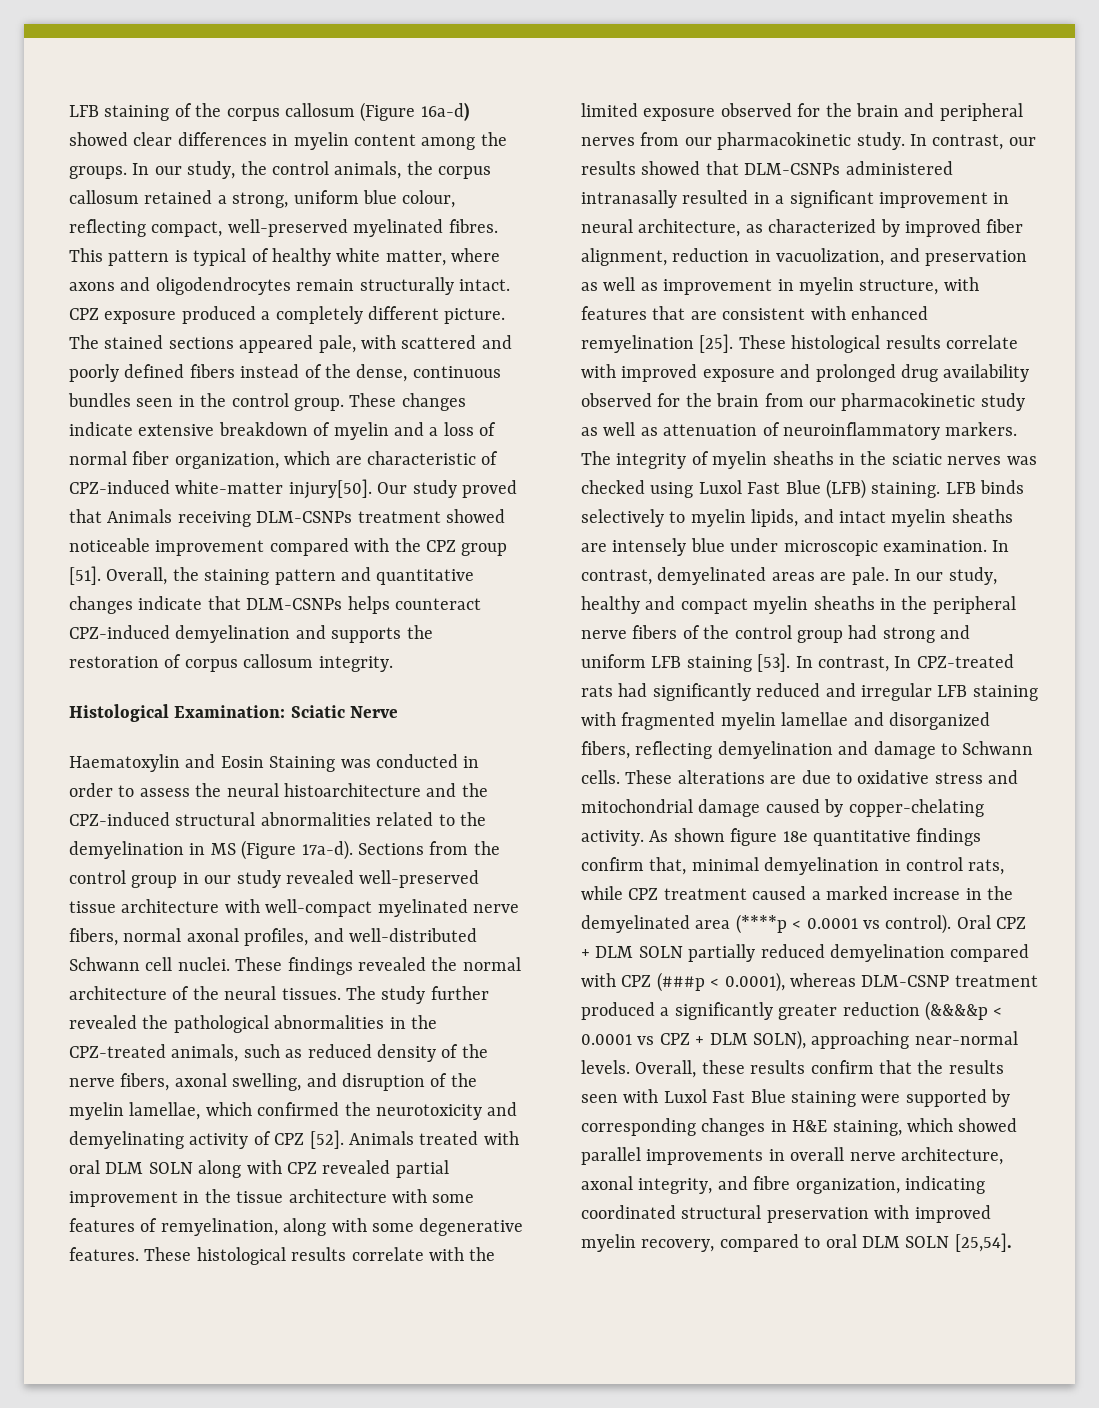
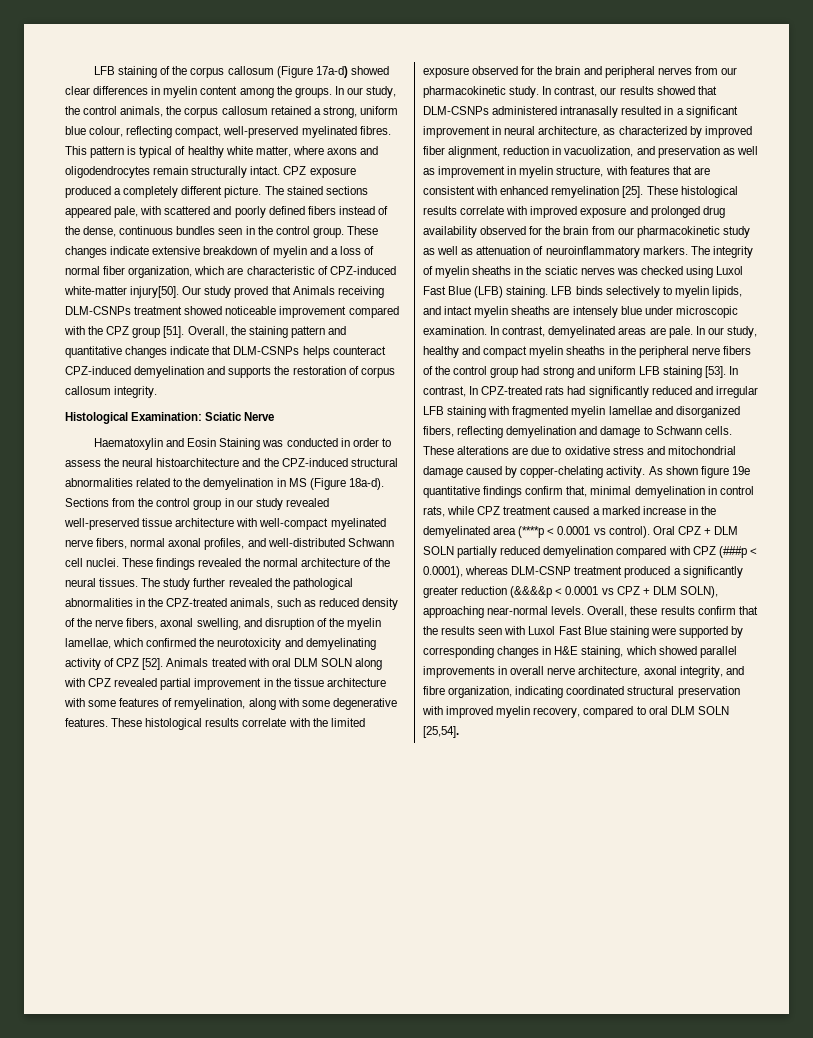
[420,102,469,121] 16a-d) -> [315,66,348,78] 17a-d)
[301,840,353,860] 17a-d). -> [348,478,384,490] 18a-d).
[782,831,808,842] 18e -> [731,466,750,475] 19e

